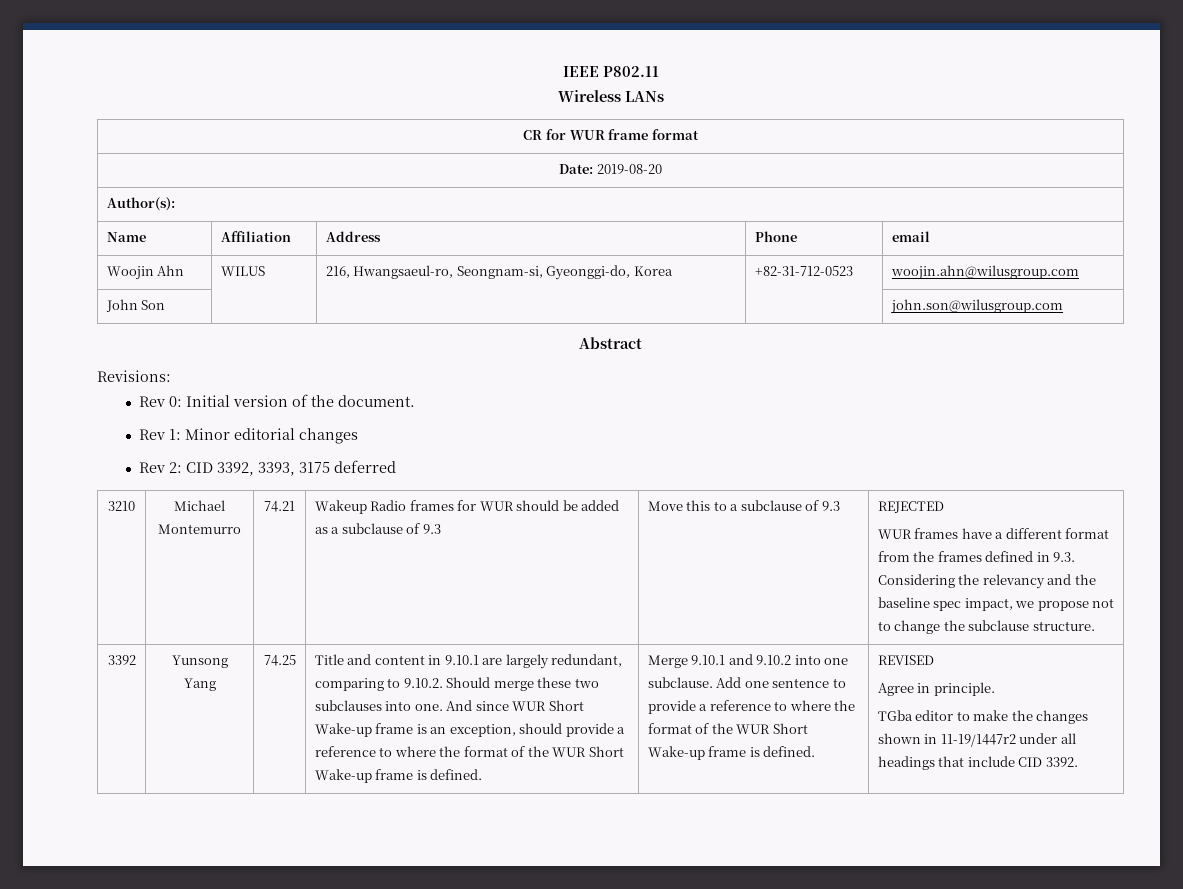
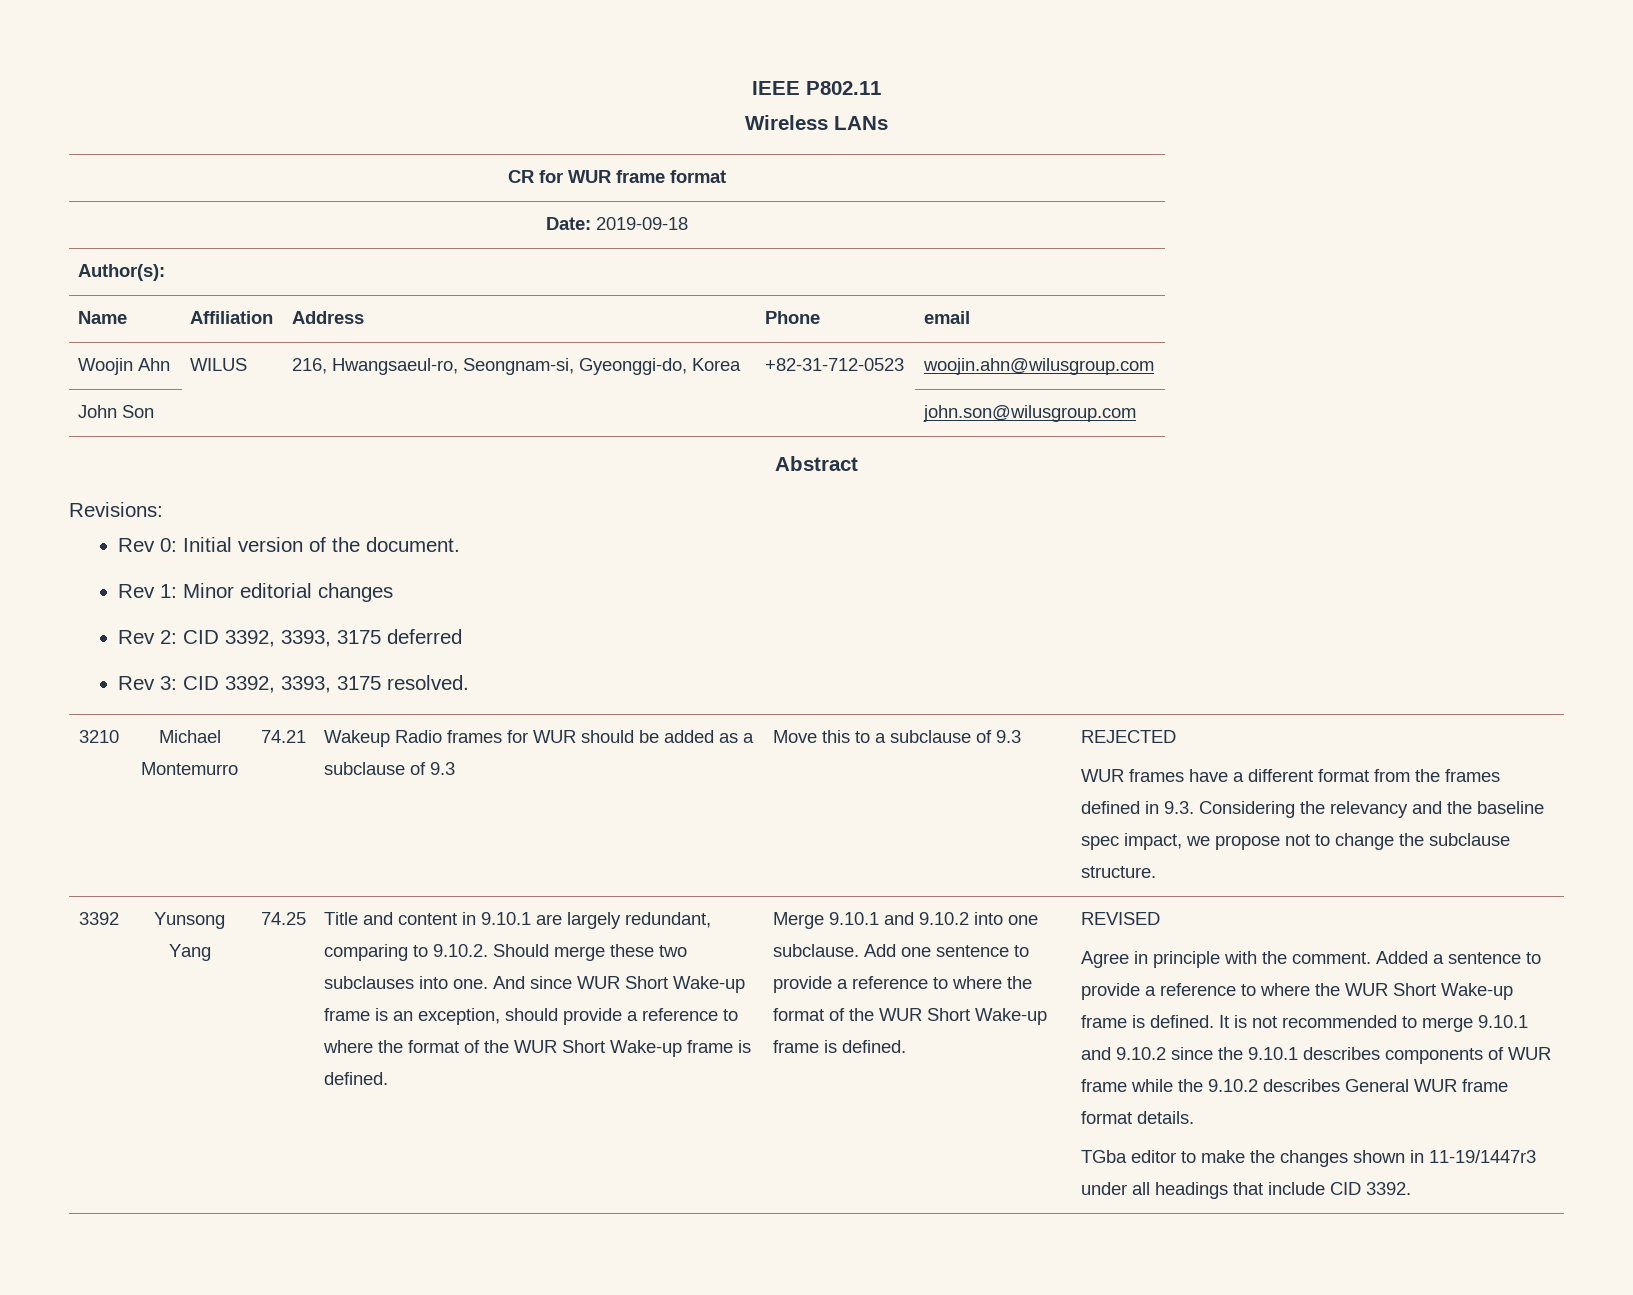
[596,164,662,174] 2019-08-20 -> [596,217,688,230] 2019-09-18
(396, 466) none -> [118,675,470,693] // Rev 3: CID 3392, 3393, 3175 resolved.
[933,682,995,696] principle. -> [1153,951,1542,968] [1081,983,1514,1000] [1081,1015,1529,1032] [1081,1047,1552,1064] [1081,1079,1509,1092] [1081,1111,1195,1124] principle with the comment. Added a sentence to provide a reference to where the WUR Short Wake-up frame is defined. It is not recommended to merge 9.10.1 and 9.10.2 since the 9.10.1 describes components of WUR frame while the 9.10.2 describes General WUR frame format details.
[940,734,1016,747] 11-19/1447r2 -> [1429,1150,1537,1163] 11-19/1447r3

